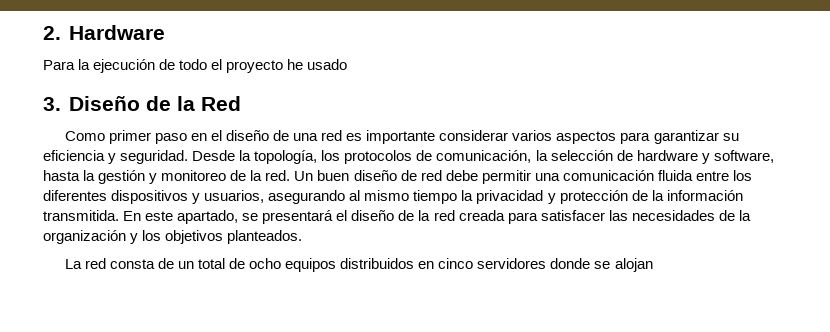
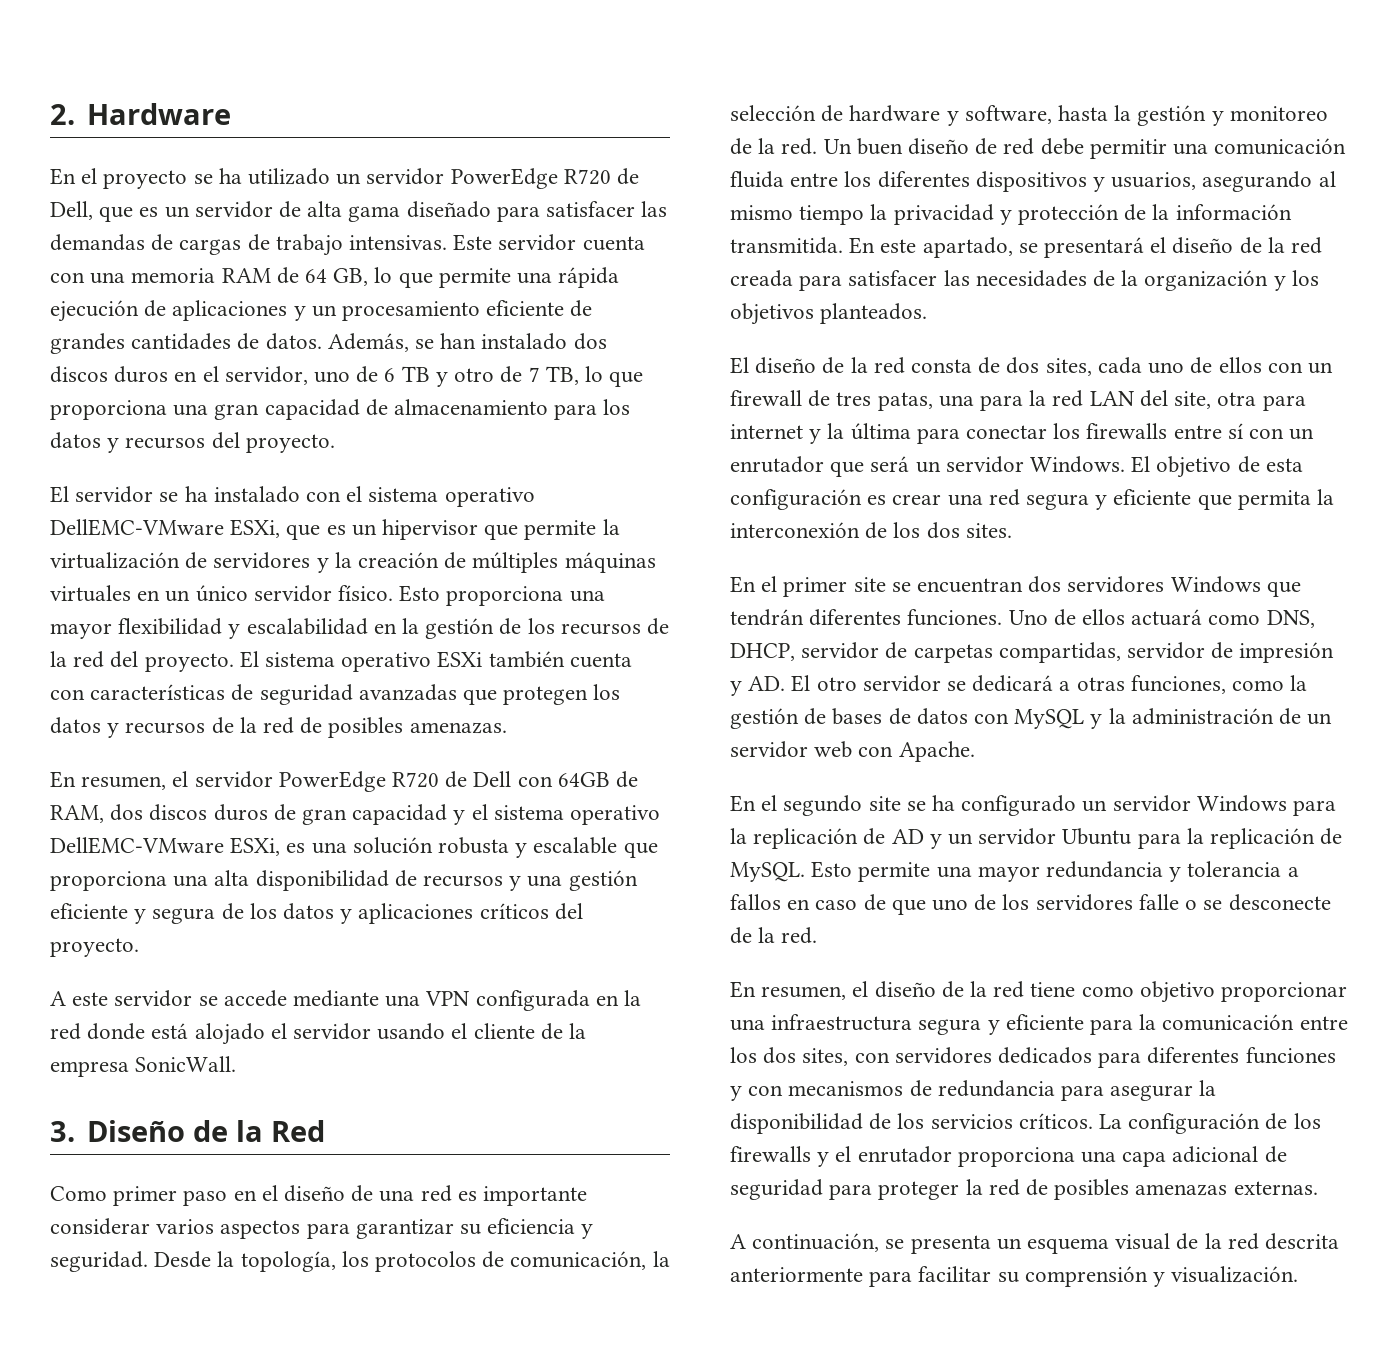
[43,59,348,73] Para la ejecución de todo el proyecto he usado -> [50,168,640,189] [50,201,668,222] [50,234,645,256] [50,267,620,288] [50,300,593,322] [50,333,607,354] [50,366,644,387] [50,399,631,420] [50,432,335,453] [50,486,535,507] [50,519,620,540] [50,552,656,573] [50,585,605,606] [50,618,670,639] [50,651,632,672] [50,684,621,705] [50,717,507,738] [50,771,639,792] [50,804,661,825] [50,837,658,858] [50,870,638,891] [50,903,583,924] [50,938,139,957] [50,990,642,1011] [50,1023,587,1045] [50,1056,237,1077] En el proyecto se ha utilizado un servidor PowerEdge R720 de Dell, que es un servidor de alta gama diseñado para satisfacer las demandas de cargas de trabajo intensivas. Este servidor cuenta con una memoria RAM de 64 GB, lo que permite una rápida ejecución de aplicaciones y un procesamiento eficiente de grandes cantidades de datos. Además, se han instalado dos discos duros en el servidor, uno de 6 TB y otro de 7 TB, lo que proporciona una gran capacidad de almacenamiento para los datos y recursos del proyecto. // El servidor se ha instalado con el sistema operativo DellEMC-VMware ESXi, que es un hipervisor que permite la virtualización de servidores y la creación de múltiples máquinas virtuales en un único servidor físico. Esto proporciona una mayor flexibilidad y escalabilidad en la gestión de los recursos de la red del proyecto. El sistema operativo ESXi también cuenta con características de seguridad avanzadas que protegen los datos y recursos de la red de posibles amenazas. // En resumen, el servidor PowerEdge R720 de Dell con 64GB de RAM, dos discos duros de gran capacidad y el sistema operativo DellEMC-VMware ESXi, es una solución robusta y escalable que proporciona una alta disponibilidad de recursos y una gestión eficiente y segura de los datos y aplicaciones críticos del proyecto. // A este servidor se accede mediante una VPN configurada en la red donde está alojado el servidor usando el cliente de la empresa SonicWall.
[64,258,653,272] La red consta de un total de ocho equipos distribuidos en cinco servidores donde se alojan -> [730,357,1333,376] [730,390,1306,411] [730,423,1315,444] [730,456,1303,478] [730,489,1335,510] [730,522,1012,539] [730,576,1301,597] [730,609,1315,628] [730,642,1335,663] [730,675,1308,696] [730,708,1333,729] [730,741,975,762] [730,795,1337,816] [730,828,1343,849] [730,861,1299,882] [730,894,1331,915] [730,927,818,944] [730,981,1348,1003] [730,1014,1348,1035] [730,1047,1336,1068] [730,1080,1217,1101] [730,1113,1321,1134] [730,1146,1287,1167] [730,1179,1318,1200] [730,1233,1340,1254] [730,1266,1299,1287] El diseño de la red consta de dos sites, cada uno de ellos con un firewall de tres patas, una para la red LAN del site, otra para internet y la última para conectar los firewalls entre sí con un enrutador que será un servidor Windows. El objetivo de esta configuración es crear una red segura y eficiente que permita la interconexión de los dos sites. // En el primer site se encuentran dos servidores Windows que tendrán diferentes funciones. Uno de ellos actuará como DNS, DHCP, servidor de carpetas compartidas, servidor de impresión y AD. El otro servidor se dedicará a otras funciones, como la gestión de bases de datos con MySQL y la administración de un servidor web con Apache. // En el segundo site se ha configurado un servidor Windows para la replicación de AD y un servidor Ubuntu para la replicación de MySQL. Esto permite una mayor redundancia y tolerancia a fallos en caso de que uno de los servidores falle o se desconecte de la red. // En resumen, el diseño de la red tiene como objetivo proporcionar una infraestructura segura y eficiente para la comunicación entre los dos sites, con servidores dedicados para diferentes funciones y con mecanismos de redundancia para asegurar la disponibilidad de los servicios críticos. La configuración de los firewalls y el enrutador proporciona una capa adicional de seguridad para proteger la red de posibles amenazas externas. // A continuación, se presenta un esquema visual de la red descrita anteriormente para facilitar su comprensión y visualización.

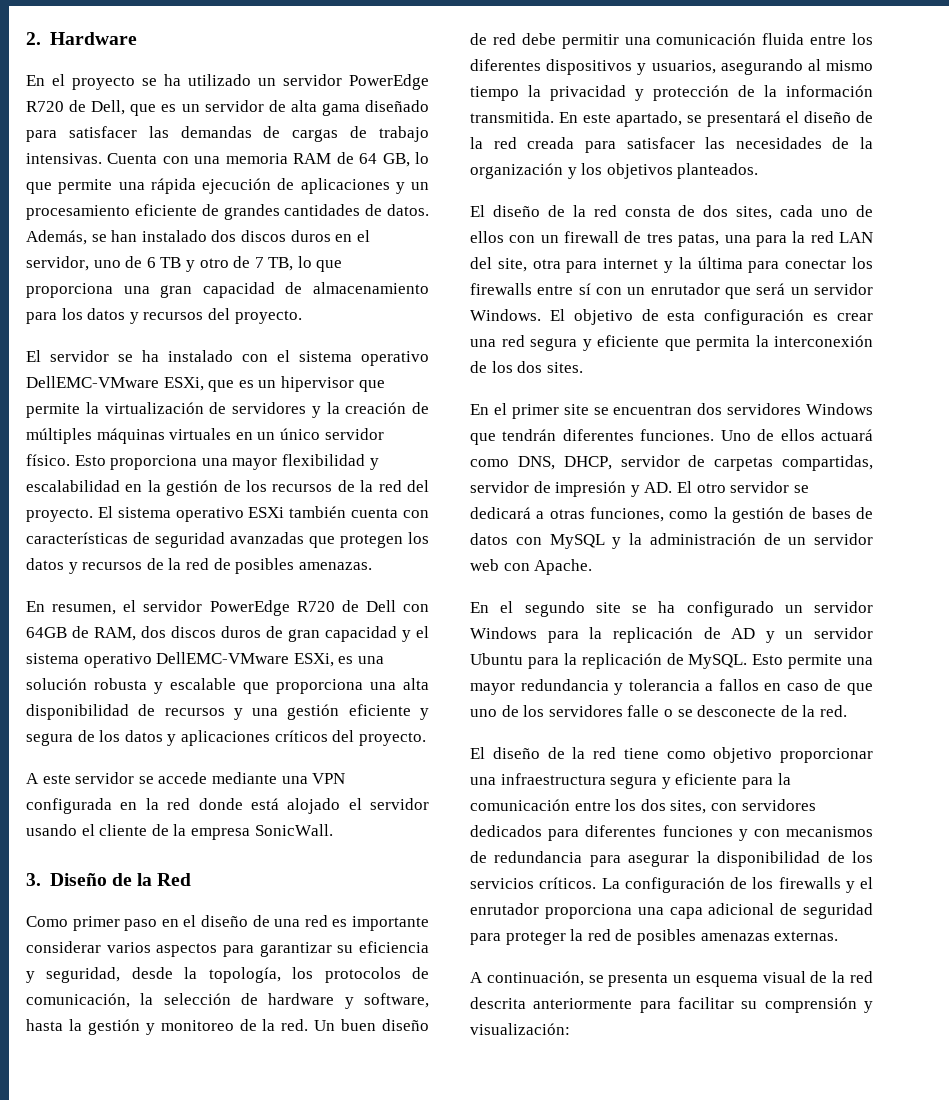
[453,234,645,251] Este servidor cuenta -> [107,153,158,164] Cuenta
[50,1251,212,1272] seguridad. Desde -> [46,967,173,983] seguridad, desde
[730,981,869,1000] En resumen, el -> [470,747,485,759] El
[1171,1266,1299,1283] visualización. -> [470,1023,570,1035] visualización:

